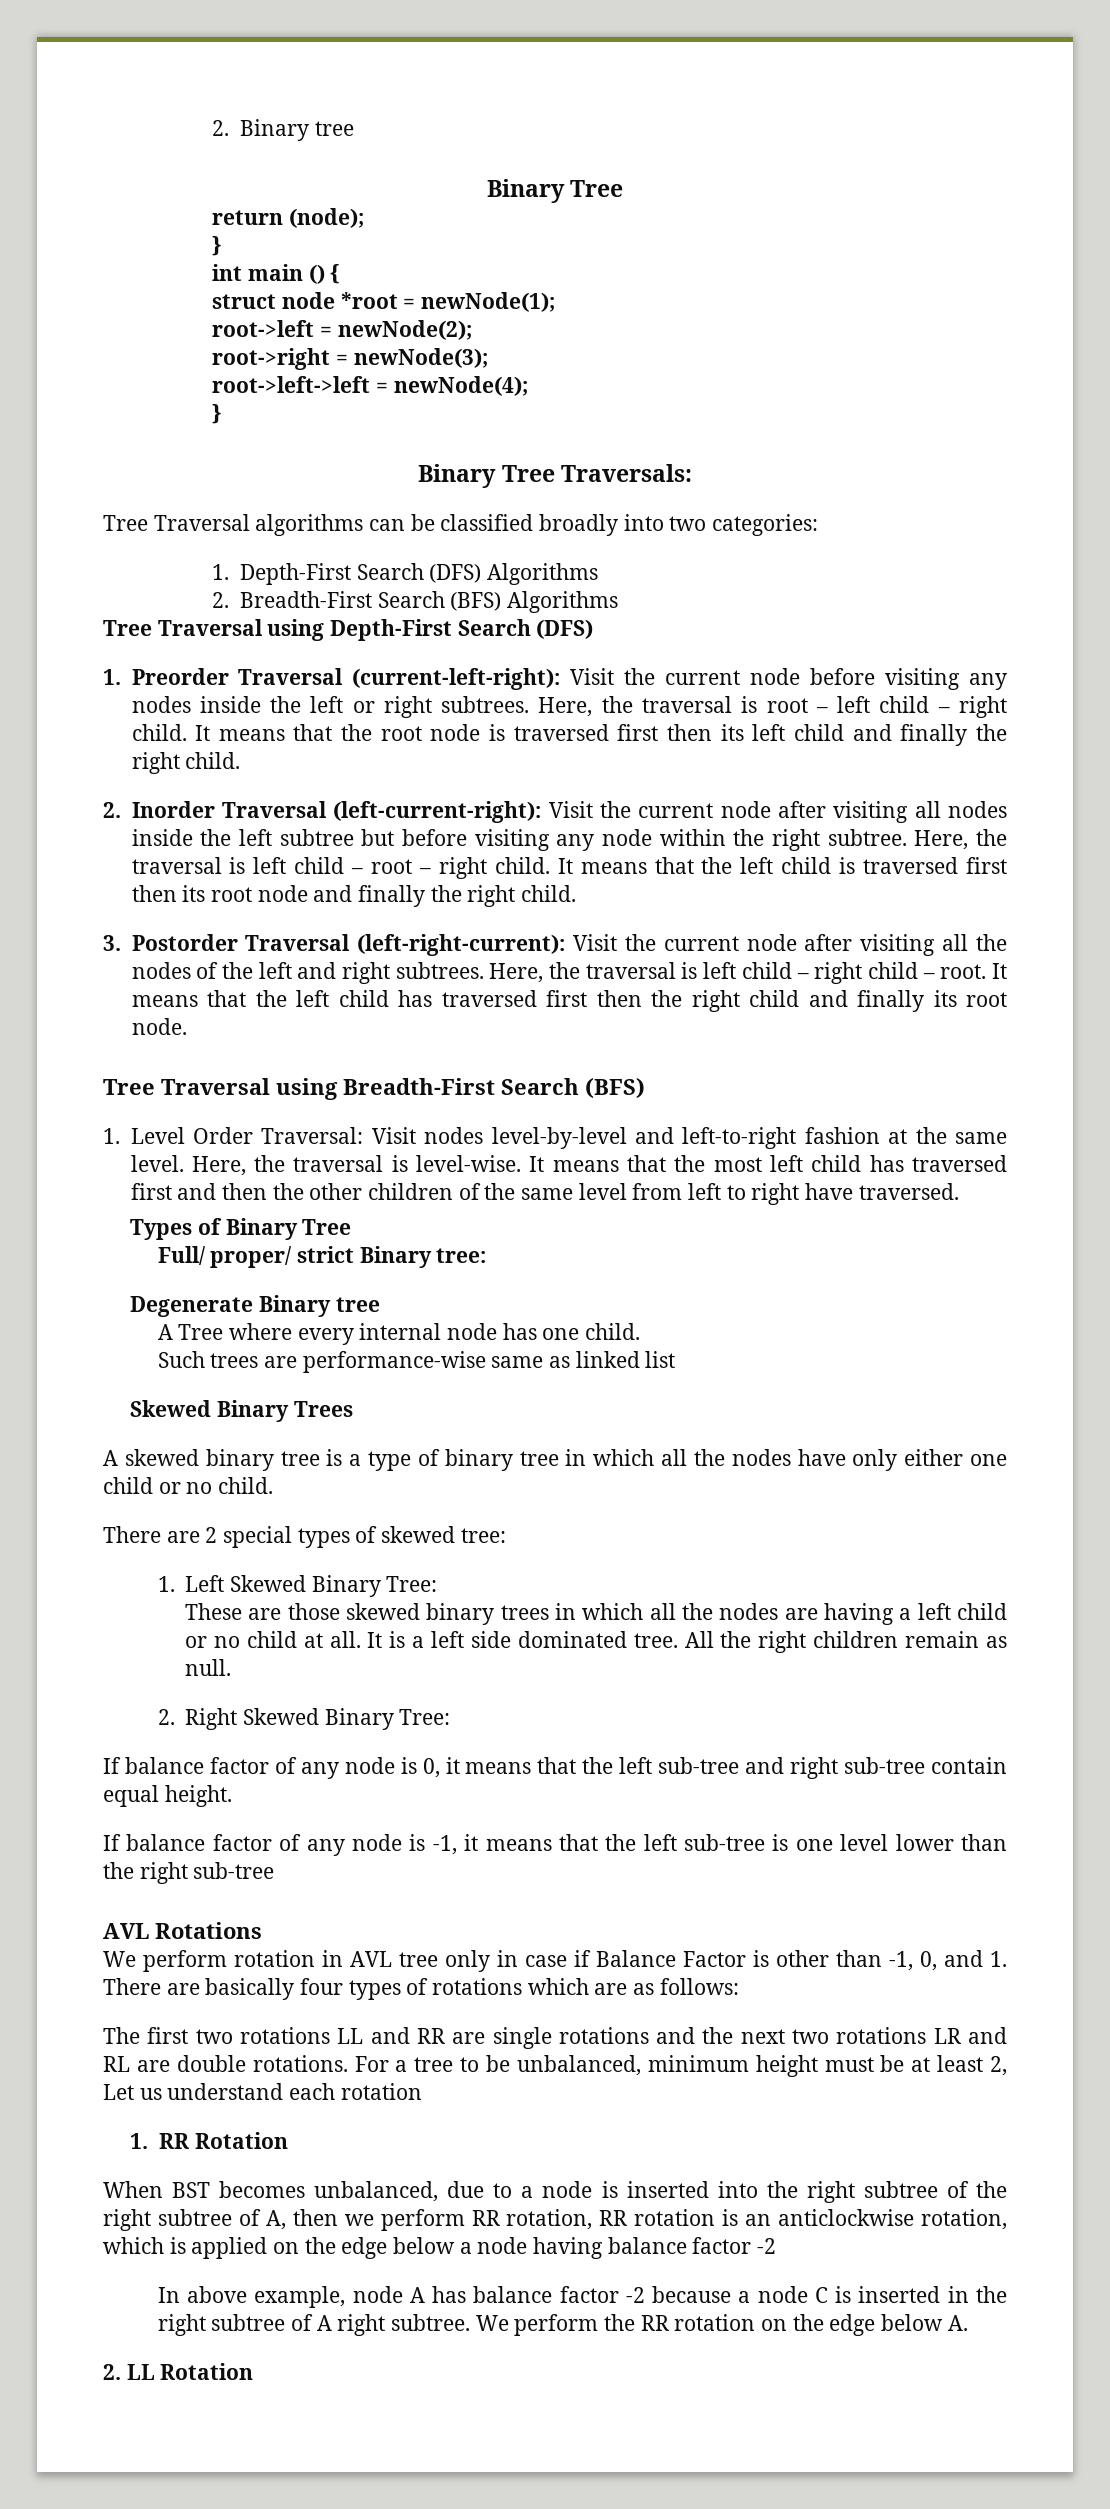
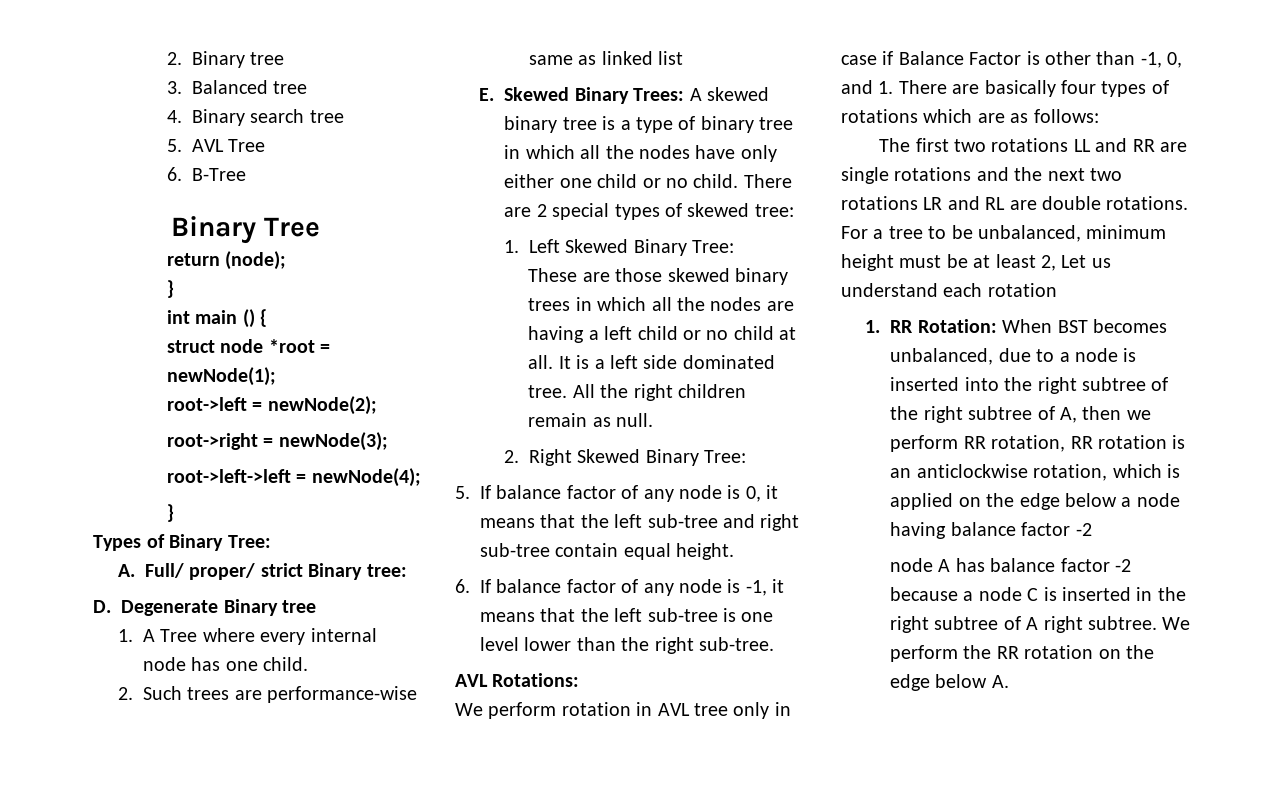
(354, 128) none -> [166,80,308,94] [166,109,344,126] [166,139,266,152] [166,167,246,181] // 3. Balanced tree // 4. Binary search tree // 5. AVL Tree // 6. B-Tree
[418,464,692,488] [103,514,819,536] [212,563,598,585] [212,591,618,613] [103,619,594,641] [103,668,1008,690] [131,696,1007,718] [131,724,1007,746] [131,752,241,774] [103,801,1008,823] [131,829,1008,851] [131,857,1007,879] [131,885,576,907] [103,934,1008,956] [131,962,1008,984] [131,990,1007,1012] [131,1018,187,1035] [103,1078,645,1100] [103,1127,1007,1149] [130,1155,1007,1176] [130,1183,959,1205] // Binary Tree Traversals: // Tree Traversal algorithms can be classified broadly into two categories: // 1. Depth-First Search (DFS) Algorithms // 2. Breadth-First Search (BFS) Algorithms // Tree Traversal using Depth-First Search (DFS) // 1. Preorder Traversal (current-left-right): Visit the current node before visiting any nodes inside the left or right subtrees. Here, the traversal is root – left child – right child. It means that the root node is traversed first then its left child and finally the right child. // 2. Inorder Traversal (left-current-right): Visit the current node after visiting all nodes inside the left subtree but before visiting any node within the right subtree. Here, the traversal is left child – root – right child. It means that the left child is traversed first then its root node and finally the right child. // 3. Postorder Traversal (left-right-current): Visit the current node after visiting all the nodes of the left and right subtrees. Here, the traversal is left child – right child – root. It means that the left child has traversed first then the right child and finally its root node. // Tree Traversal using Breadth-First Search (BFS) // 1. Level Order Traversal: Visit nodes level-by-level and left-to-right fashion at the same level. Here, the traversal is level-wise. It means that the most left child has traversed first and then the other children of the same level from left to right have traversed. -> (174, 513) none
[302,1219,352,1235] Tree // -> [227,535,271,548] [117,564,135,577] Tree: // A.
(487, 1255) none -> [93,600,112,613] D.
(380, 1304) none -> [117,629,133,642] 1.
(641, 1331) none -> [117,687,133,700] 2.
[130,1400,353,1422] Skewed Binary Trees // -> [479,87,685,104] E. Skewed Binary Trees:
(274, 1485) // -> (739, 181) none
(451, 1717) none -> [455,486,470,499] 5.
(232, 1796) none -> [455,579,470,593] 6.
[193,1862,275,1879] [103,1922,262,1939] sub-tree // AVL Rotations -> [699,637,774,651] [455,673,580,687] sub-tree. // AVL Rotations:
[194,2132,288,2149] Rotation // -> [917,319,997,333] Rotation:
[157,2286,346,2308] In above example, -> (1092, 529) none
[103,2363,254,2380] // 2. LL Rotation -> (1009, 681) none

